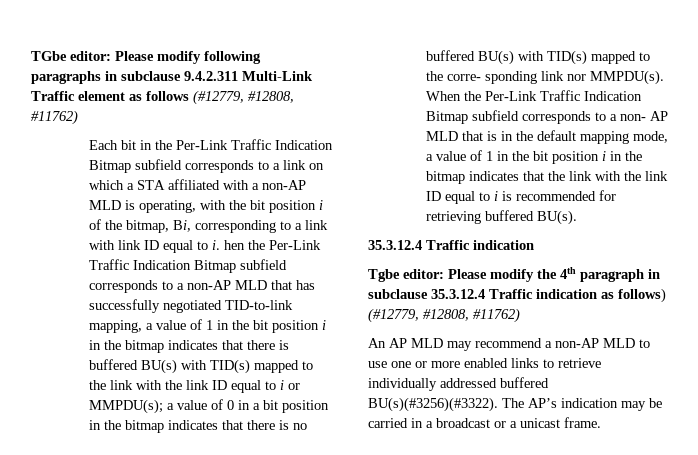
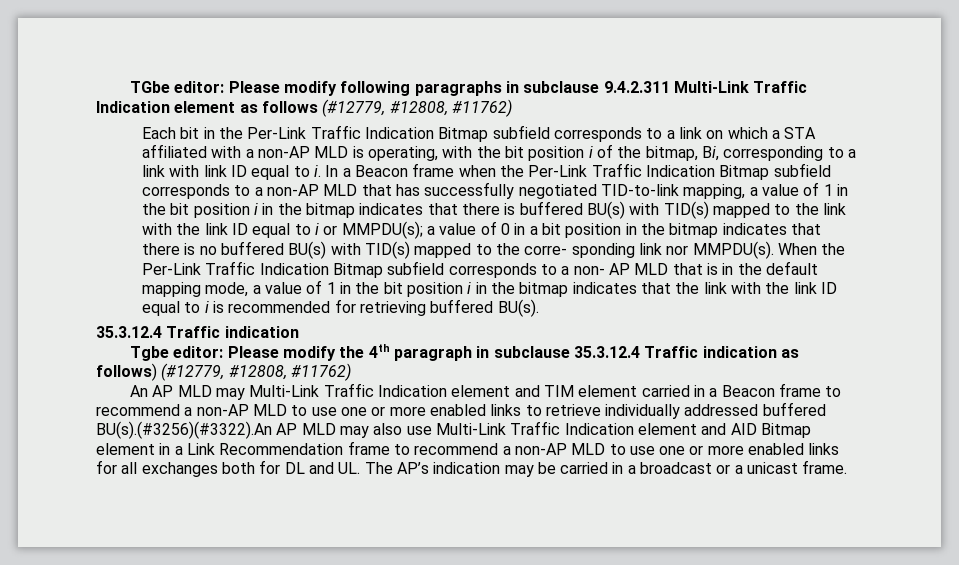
(75, 96) none -> [96,101,170,113] Indication
[223,240,245,250] hen -> [325,163,496,177] In a Beacon frame when
(472, 346) none -> [249,383,842,397] Multi-Link Traffic Indication element and TIM element carried in a Beacon frame to
[368,397,498,412] BU(s)(#3256)(#3322). -> [96,421,811,439] [96,441,840,455] [96,460,361,477] BU(s).(#3256)(#3322).An AP MLD may also use Multi-Link Traffic Indication element and AID Bitmap element in a Link Recommendation frame to recommend a non-AP MLD to use one or more enabled links for all exchanges both for DL and UL.

